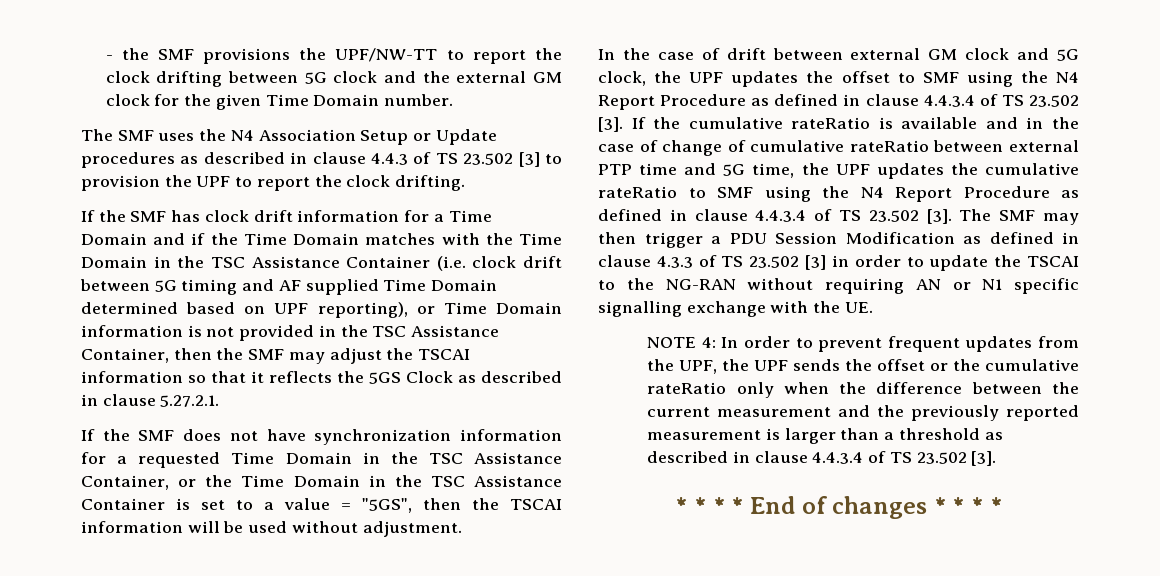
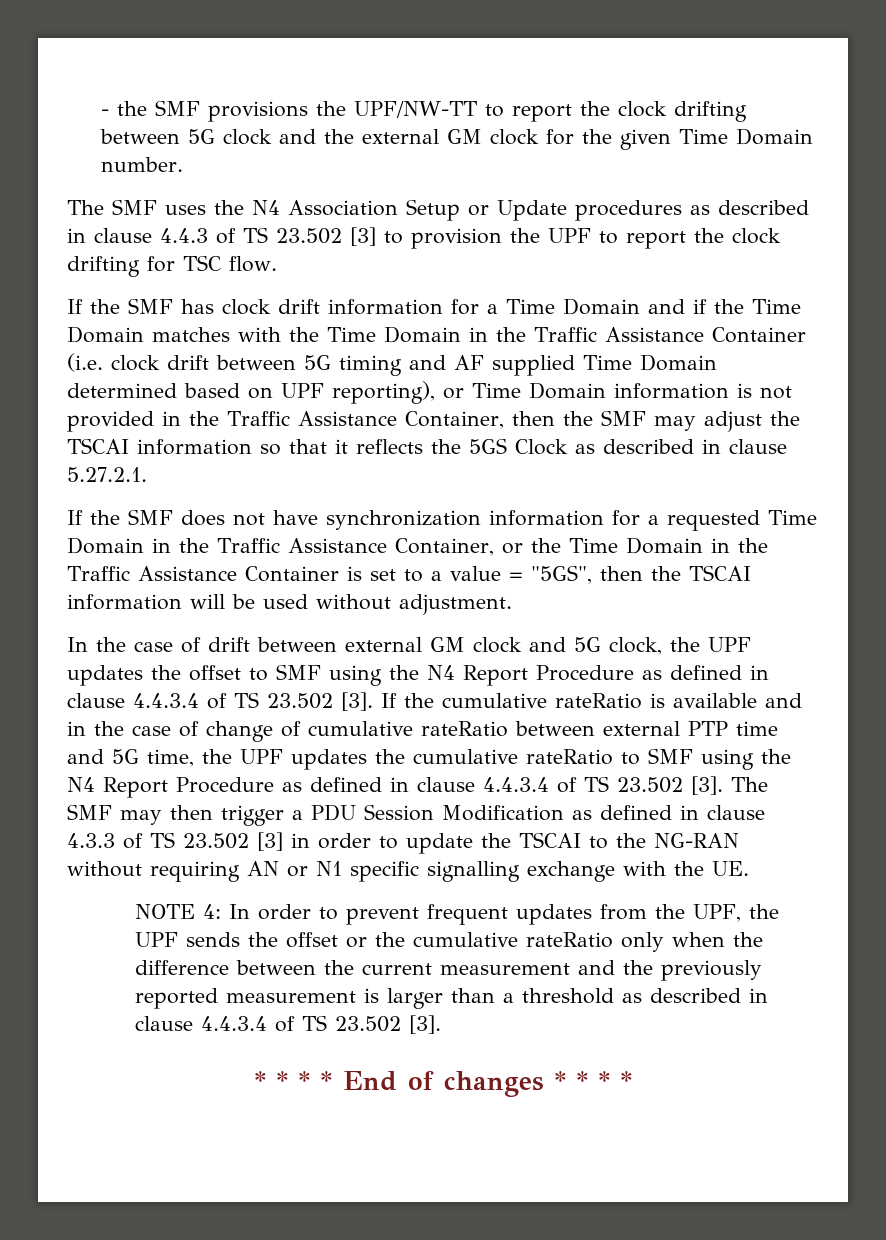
[395,175,466,191] drifting. -> [67,255,277,277] drifting for TSC flow.
[210,257,245,268] TSC -> [534,327,597,342] Traffic
[372,326,407,337] TSC -> [227,411,290,426] Traffic
[428,453,463,464] TSC -> [217,538,280,553] Traffic
[430,476,465,487] TSC -> [67,566,130,581] Traffic

